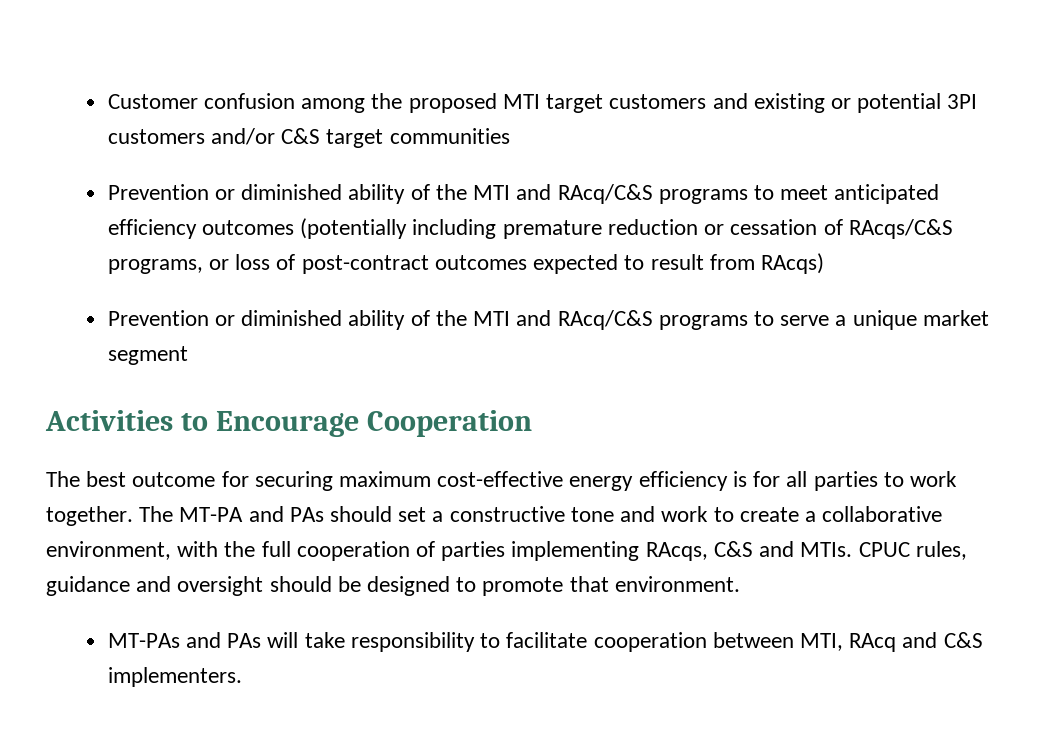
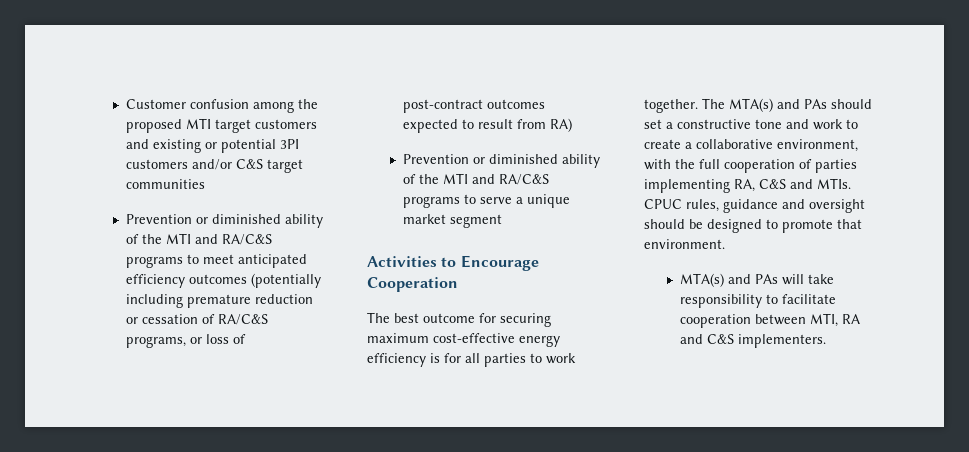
[557,184,653,204] RAcq/C&S -> [222,234,273,245] RA/C&S
[848,219,953,239] RAcqs/C&S -> [218,314,269,325] RA/C&S
[760,253,824,274] [107,310,653,330] RAcqs) // Prevention or diminished ability of the MTI and RAcq/C&S -> [550,118,573,132] [403,154,601,168] [403,173,550,185] RA) // Prevention or diminished ability of the MTI and RA/C&S
[179,507,244,522] MT-PA -> [729,98,773,112] MTA(s)
[645,542,708,561] RAcqs, -> [734,179,755,192] RA,
[107,633,180,648] MT-PAs -> [680,273,725,287] MTA(s)
[849,633,897,652] RAcq -> [842,314,861,324] RA

